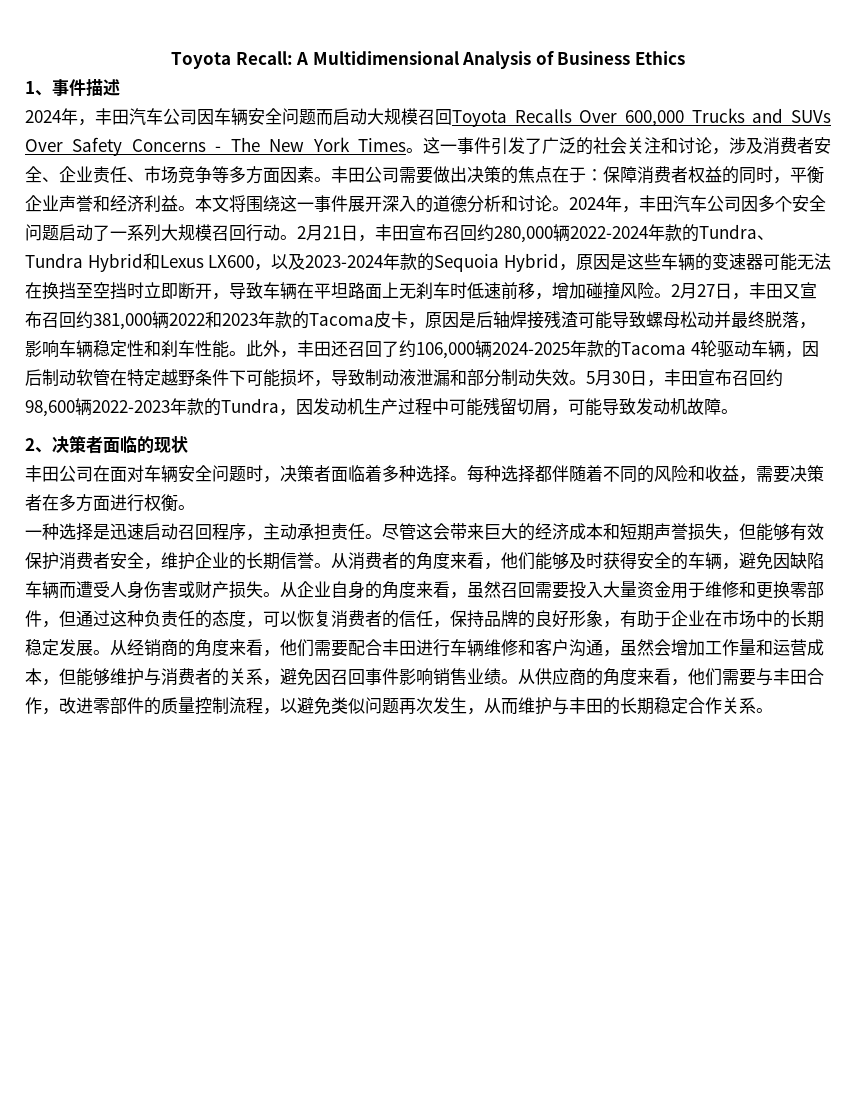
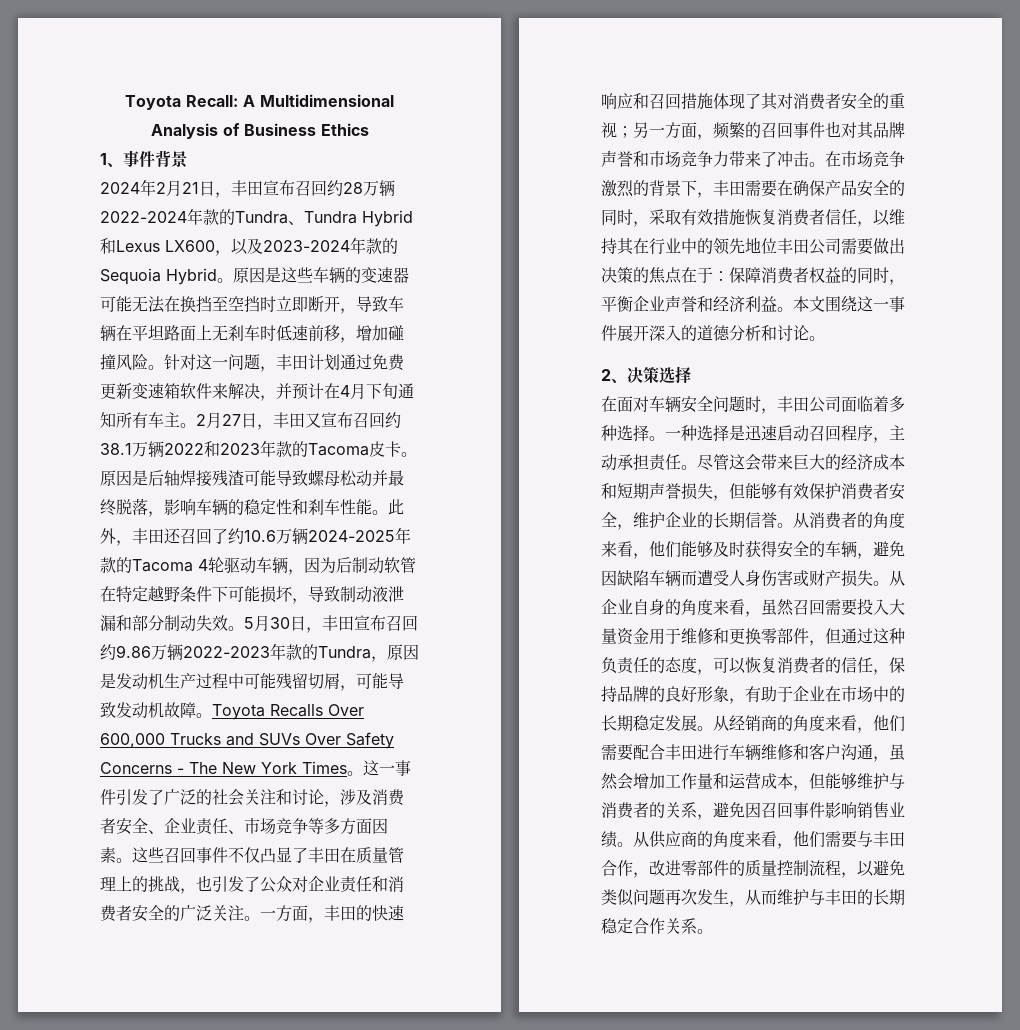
[86,79,120,96] [25,108,452,126] 描述 // 2024年，丰田汽车公司因车辆安全问题而启动大规模召回 -> [155,150,188,168] [100,179,395,198] [100,208,413,227] [100,237,398,256] [100,267,409,285] [100,296,404,314] [100,325,404,343] [100,354,405,372] [100,383,414,401] [100,412,401,430] [100,440,417,458] [100,470,404,487] [100,498,404,517] [100,527,411,546] [100,557,416,575] [100,586,404,604] [100,615,418,633] [100,643,419,662] [100,673,404,691] [100,702,212,719] 背景 // 2024年2月21日，丰田宣布召回约28万辆2022-2024年款的Tundra、Tundra Hybrid和Lexus LX600，以及2023-2024年款的Sequoia Hybrid。原因是这些车辆的变速器可能无法在换挡至空挡时立即断开，导致车辆在平坦路面上无刹车时低速前移，增加碰撞风险。针对这一问题，丰田计划通过免费更新变速箱软件来解决，并预计在4月下旬通知所有车主。2月27日，丰田又宣布召回约38.1万辆2022和2023年款的Tacoma皮卡。原因是后轴焊接残渣可能导致螺母松动并最终脱落，影响车辆的稳定性和刹车性能。此外，丰田还召回了约10.6万辆2024-2025年款的Tacoma 4轮驱动车辆，因为后制动软管在特定越野条件下可能损坏，导致制动液泄漏和部分制动失效。5月30日，丰田宣布召回约9.86万辆2022-2023年款的Tundra，原因是发动机生产过程中可能残留切屑，可能导致发动机故障。
(331, 179) none -> [132,847,404,864] [100,875,404,894] [100,905,404,923] [601,93,905,110] [601,121,905,140] [601,150,905,167] [601,180,905,198] [601,209,905,227] [601,237,777,255] 这些召回事件不仅凸显了丰田在质量管理上的挑战，也引发了公众对企业责任和消费者安全的广泛关注。一方面，丰田的快速响应和召回措施体现了其对消费者安全的重视；另一方面，频繁的召回事件也对其品牌声誉和市场竞争力带来了冲击。在市场竞争激烈的背景下，丰田需要在确保产品安全的同时，采取有效措施恢复消费者信任，以维持其在行业中的领先地位
[229,195,246,212] 将 -> (825, 304) none
[569,195,826,213] [25,224,774,243] [25,253,831,272] [25,282,817,300] [25,311,816,330] [25,340,819,359] [25,369,783,387] [25,398,738,417] [25,435,188,454] [25,465,93,482] 2024年，丰田汽车公司因多个安全问题启动了一系列大规模召回行动。2月21日，丰田宣布召回约280,000辆2022-2024年款的Tundra、Tundra Hybrid和Lexus LX600，以及2023-2024年款的Sequoia Hybrid，原因是这些车辆的变速器可能无法在换挡至空挡时立即断开，导致车辆在平坦路面上无刹车时低速前移，增加碰撞风险。2月27日，丰田又宣布召回约381,000辆2022和2023年款的Tacoma皮卡，原因是后轴焊接残渣可能导致螺母松动并最终脱落，影响车辆稳定性和刹车性能。此外，丰田还召回了约106,000辆2024-2025年款的Tacoma 4轮驱动车辆，因后制动软管在特定越野条件下可能损坏，导致制动液泄漏和部分制动失效。5月30日，丰田宣布召回约98,600辆2022-2023年款的Tundra，因发动机生产过程中可能残留切屑，可能导致发动机故障。 // 2、决策者面临的现状 // 丰田公司 -> [601,366,691,384] // 2、决策选择 //
[280,465,331,482] 决策者 -> [777,396,841,413] 丰田公司
[467,465,824,483] [25,494,195,512] 每种选择都伴随着不同的风险和收益，需要决策者在多方面进行权衡。 // -> (665, 438) none

